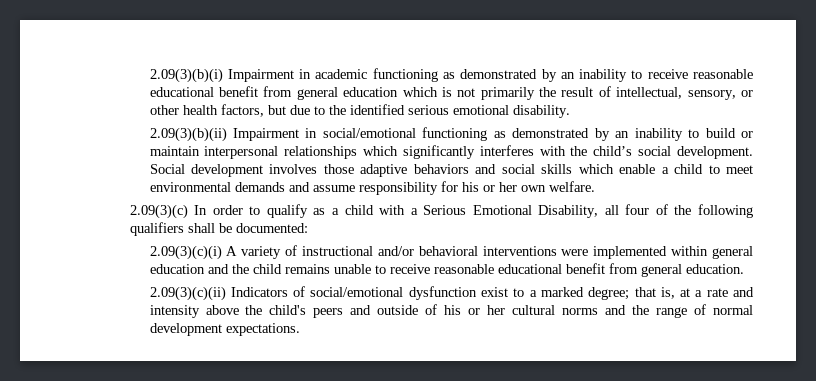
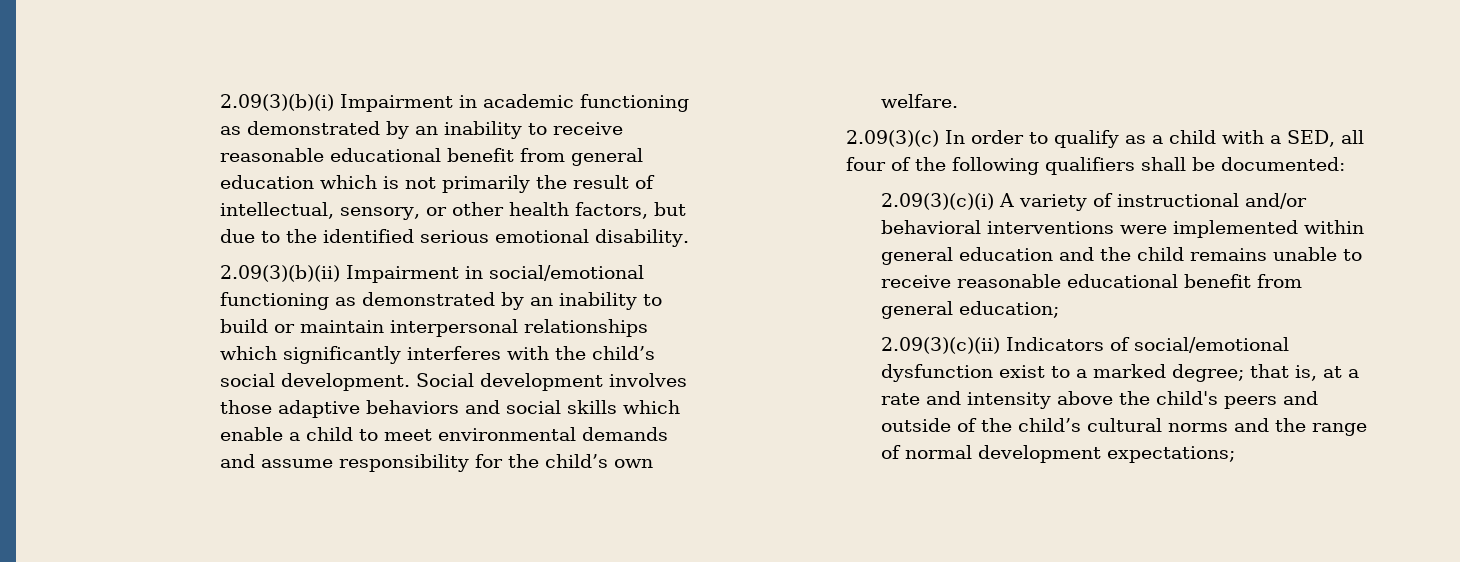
[461,182,517,192] his or her -> [508,454,609,468] the child’s
[423,205,599,218] Serious Emotional Disability, -> [1287,130,1336,147] SED,
[685,264,744,274] education. -> [959,301,1060,318] education;
[444,305,506,315] his or her -> [981,418,1082,432] the child’s
[225,323,300,336] expectations. -> [1107,446,1236,463] expectations;

